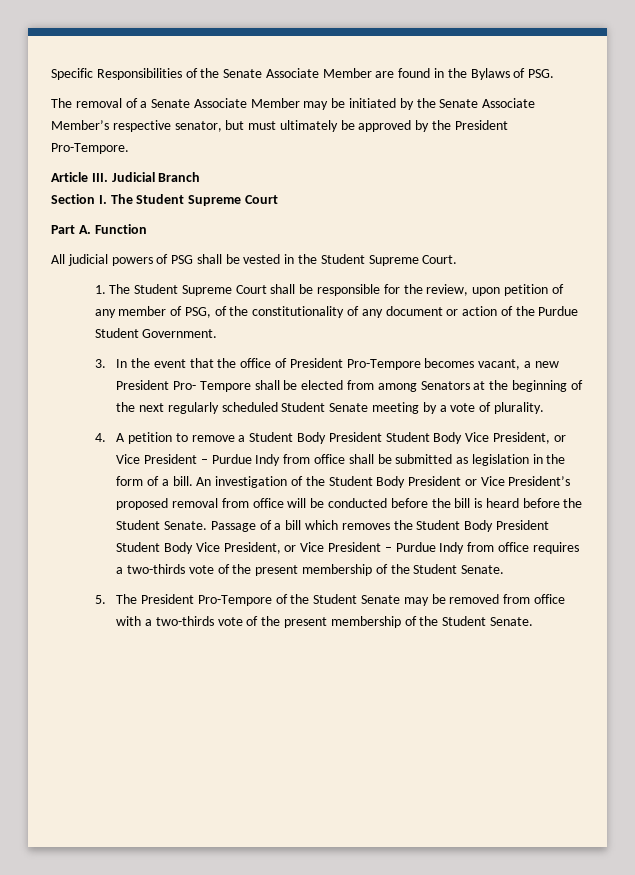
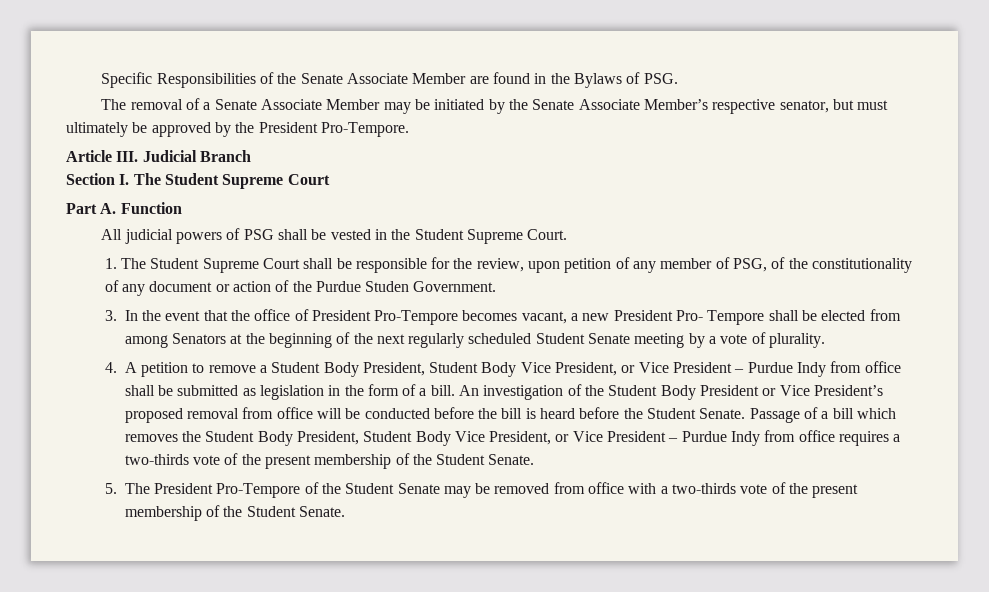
[94,328,139,338] Student -> [365,281,410,292] Studen
[328,432,382,442] President -> [362,362,425,376] President,
[495,520,549,530] President -> [296,431,359,445] President,

